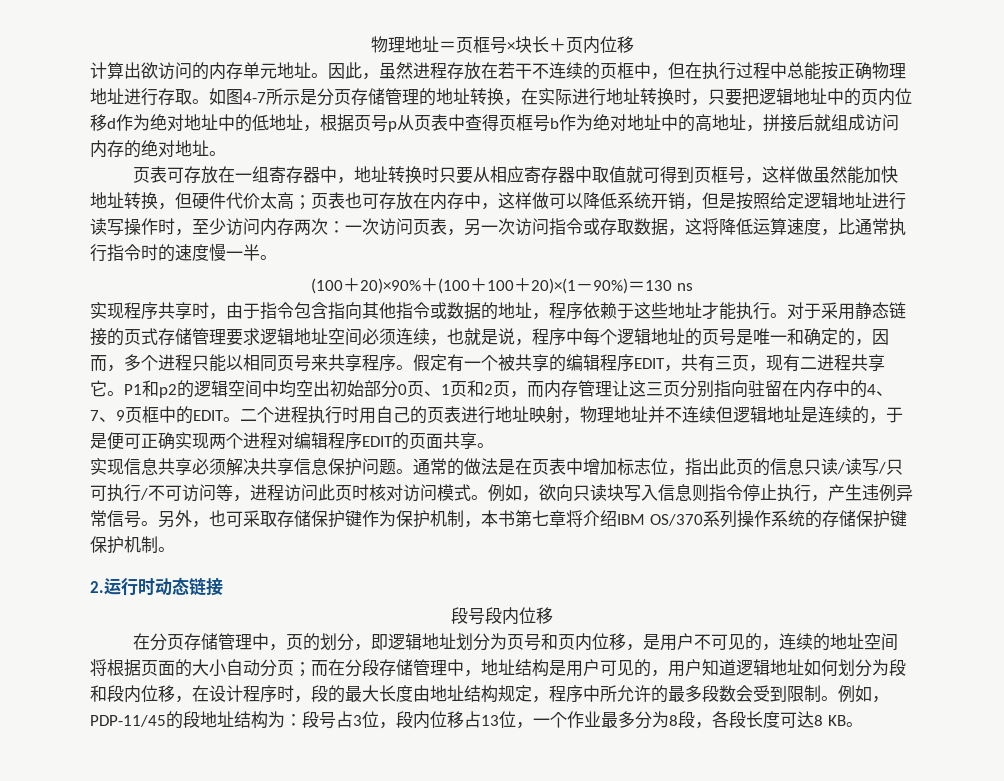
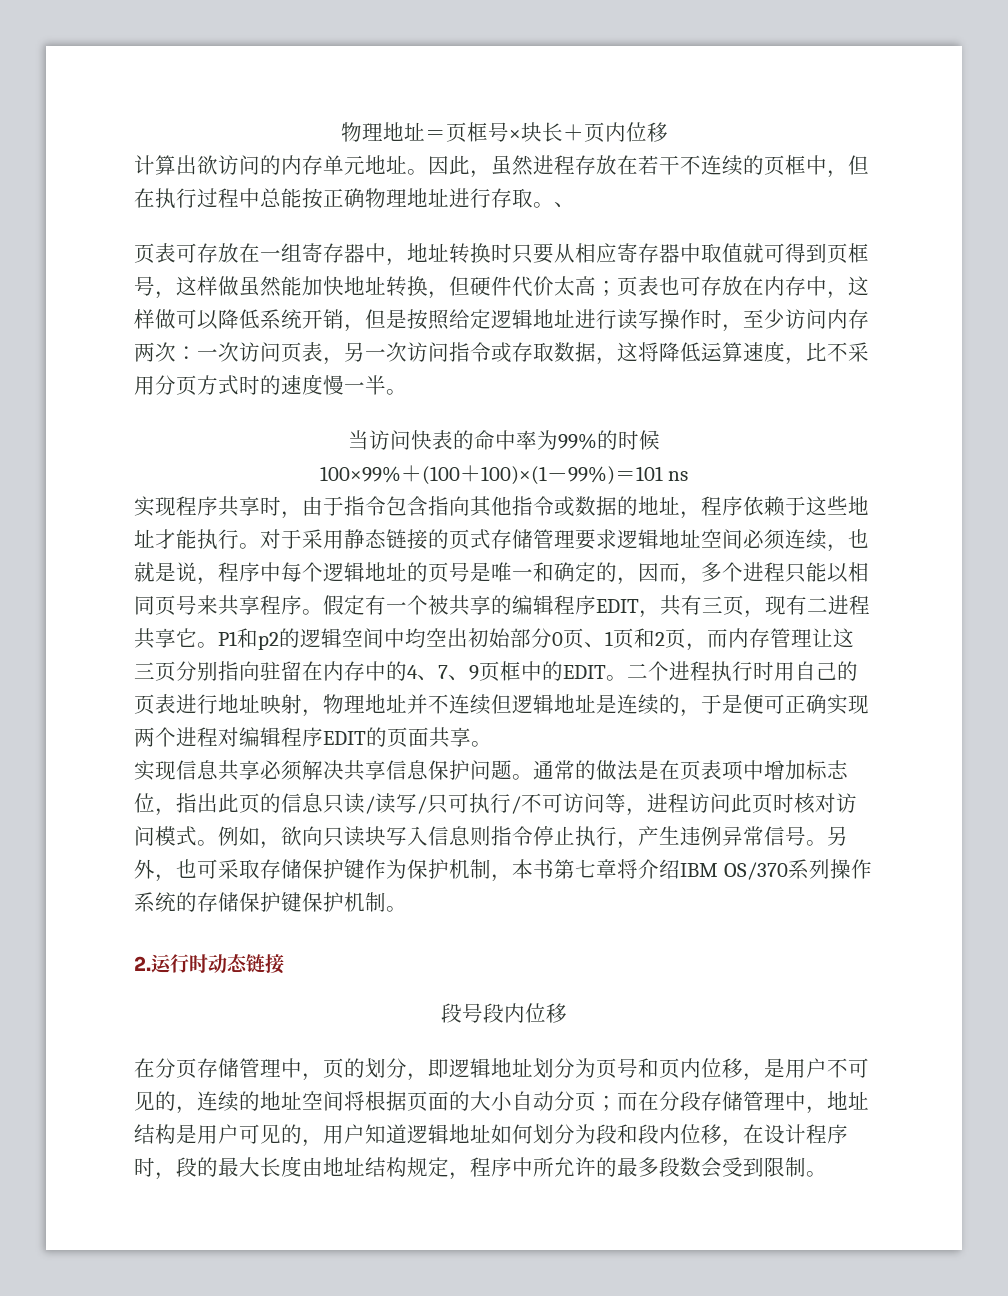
[209,88,912,106] [90,114,899,132] [90,140,226,158] 如图4-7所示是分页存储管理的地址转换，在实际进行地址转换时，只要把逻辑地址中的页内位移d作为绝对地址中的低地址，根据页号p从页表中查得页框号b作为绝对地址中的高地址，拼接后就组成访问内存的绝对地址。 -> [554,202,575,208] 、
[855,218,906,236] [90,244,141,262] 通常执行指令 -> [827,342,869,362] [134,375,239,395] 不采用分页方式
[311,278,673,294] (100＋20)×90%＋(100＋100＋20)×(1－90%)＝130 -> [348,430,660,450] [319,465,663,485] 当访问快表的命中率为99%的时候 // 100×99%＋(100＋100)×(1－99%)＝101
(566, 466) none -> [722,760,743,781] 项
[838,685,889,703] [90,711,863,729] 例如，PDP-11/45的段地址结构为：段号占3位，段内位移占13位，一个作业最多分为8段，各段长度可达8 KB。 -> (827, 1174) none

